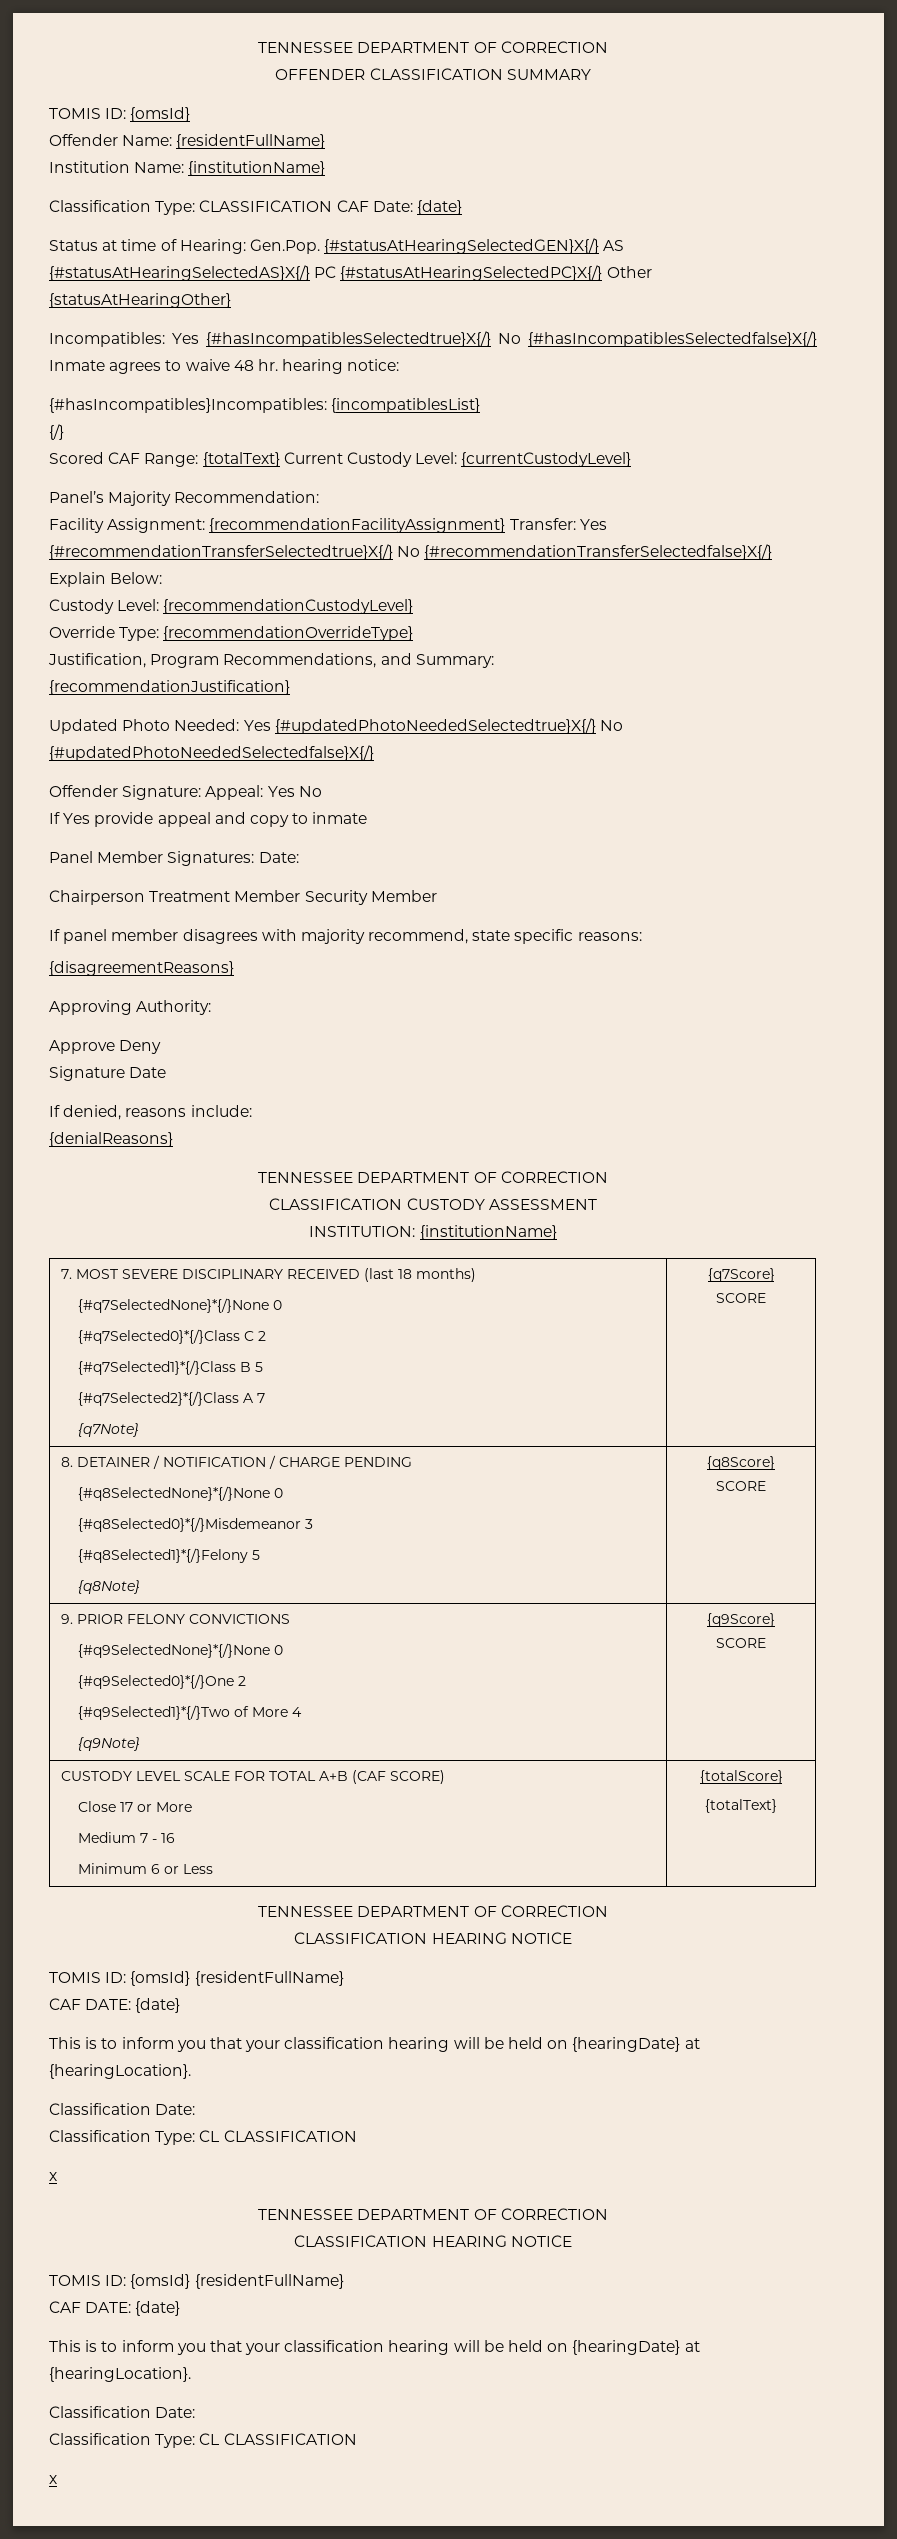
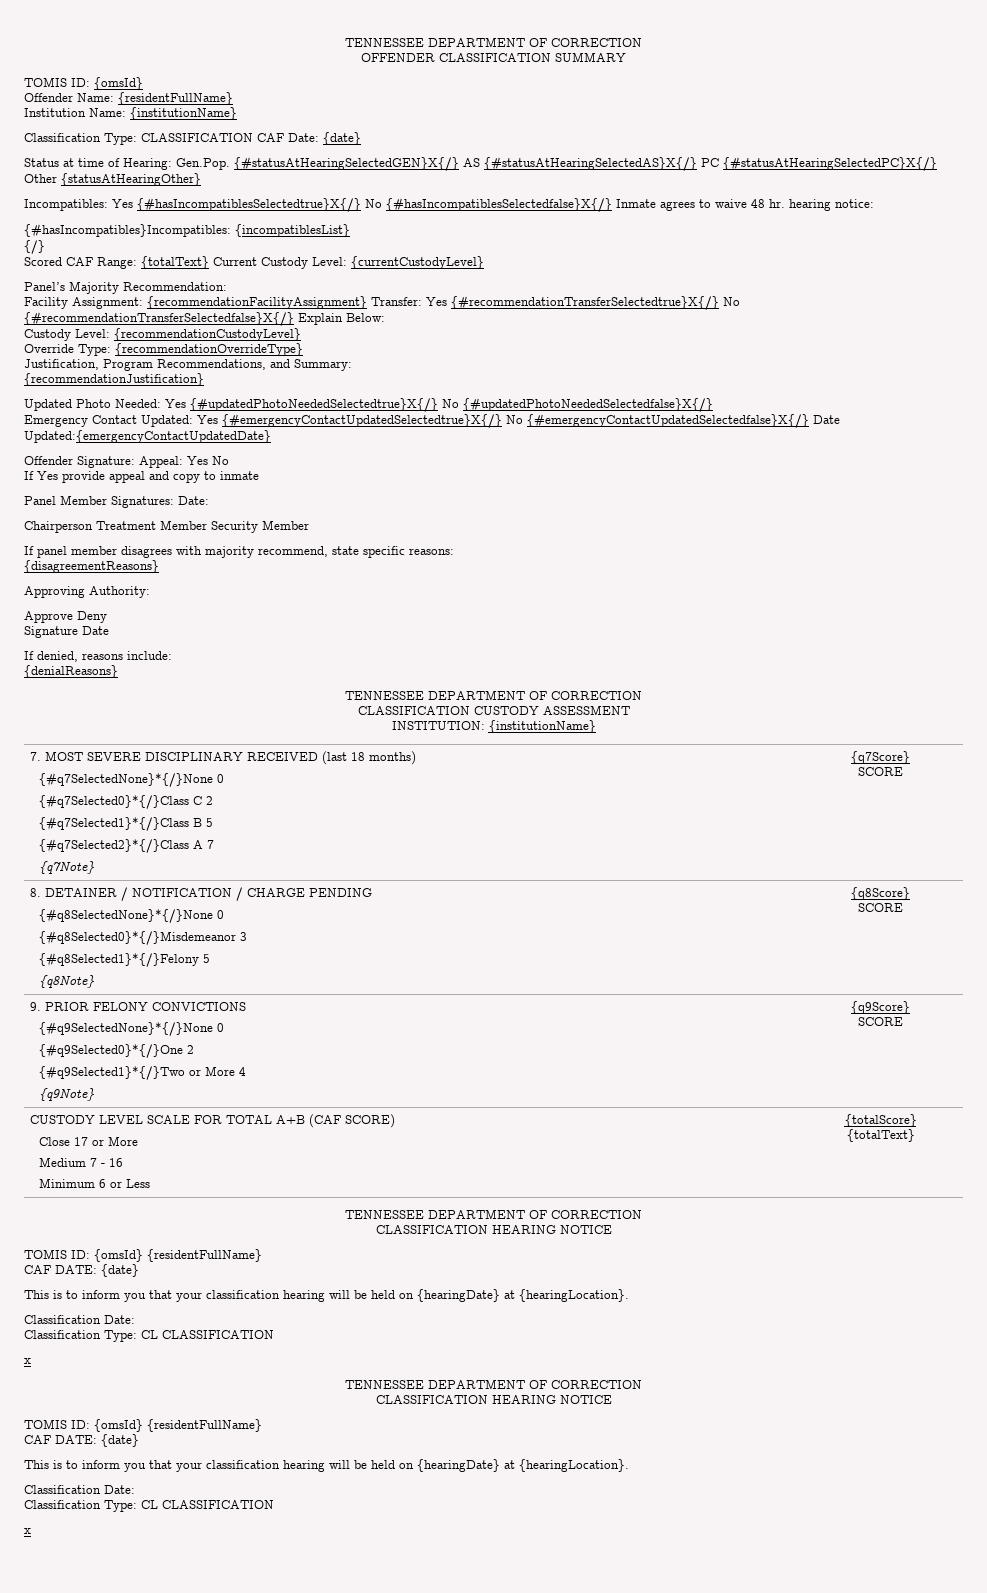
(374, 753) none -> [24,414,840,428] [24,430,271,443] // Emergency Contact Updated: Yes {#emergencyContactUpdatedSelectedtrue}X{/} No {#emergencyContactUpdatedSelectedfalse}X{/} Date Updated:{emergencyContactUpdatedDate}
[234,1706,250,1717] of -> [188,1069,201,1076] or

